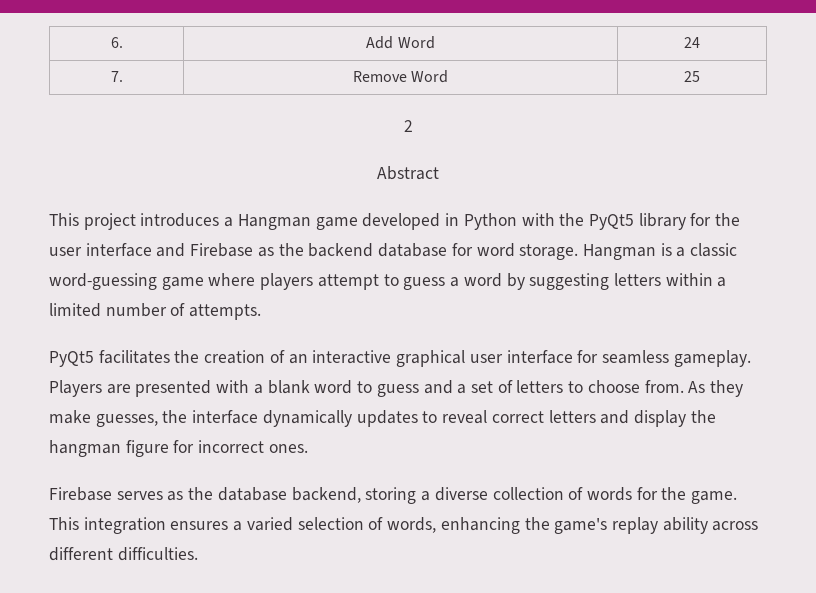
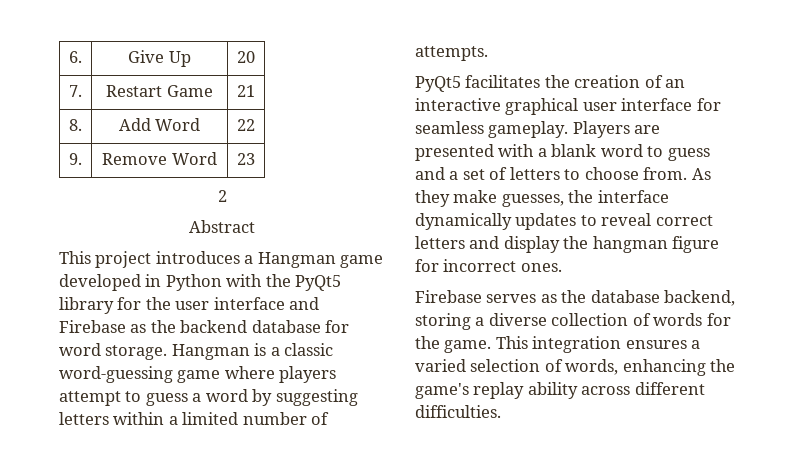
(123, 42) none -> [128,50,191,67] [237,51,255,63] [69,85,82,97] [106,85,213,97] [237,85,255,97] [69,119,82,131] | Give Up | 20 // 7. | Restart Game | 21 // 8.
[684,37,700,48] [110,71,123,82] 24 // 7. -> [237,119,255,131] [69,153,82,165] 22 // 9.
[684,71,700,82] 25 -> [237,153,255,165] 23

